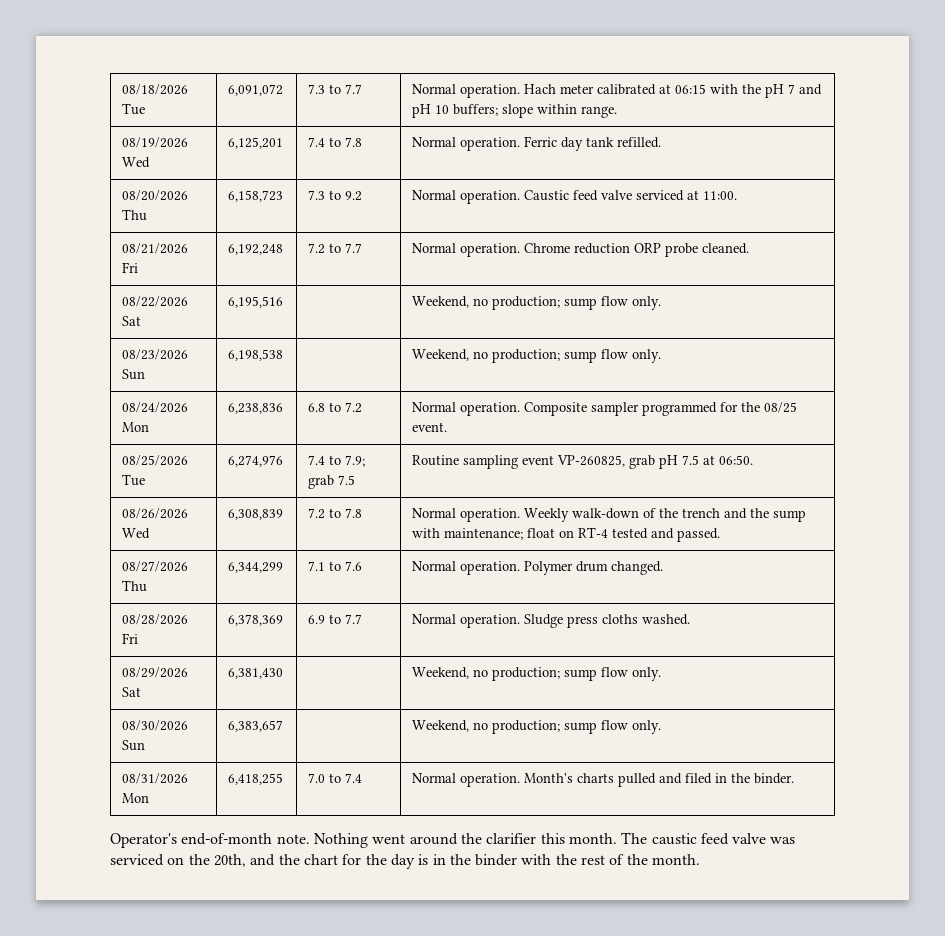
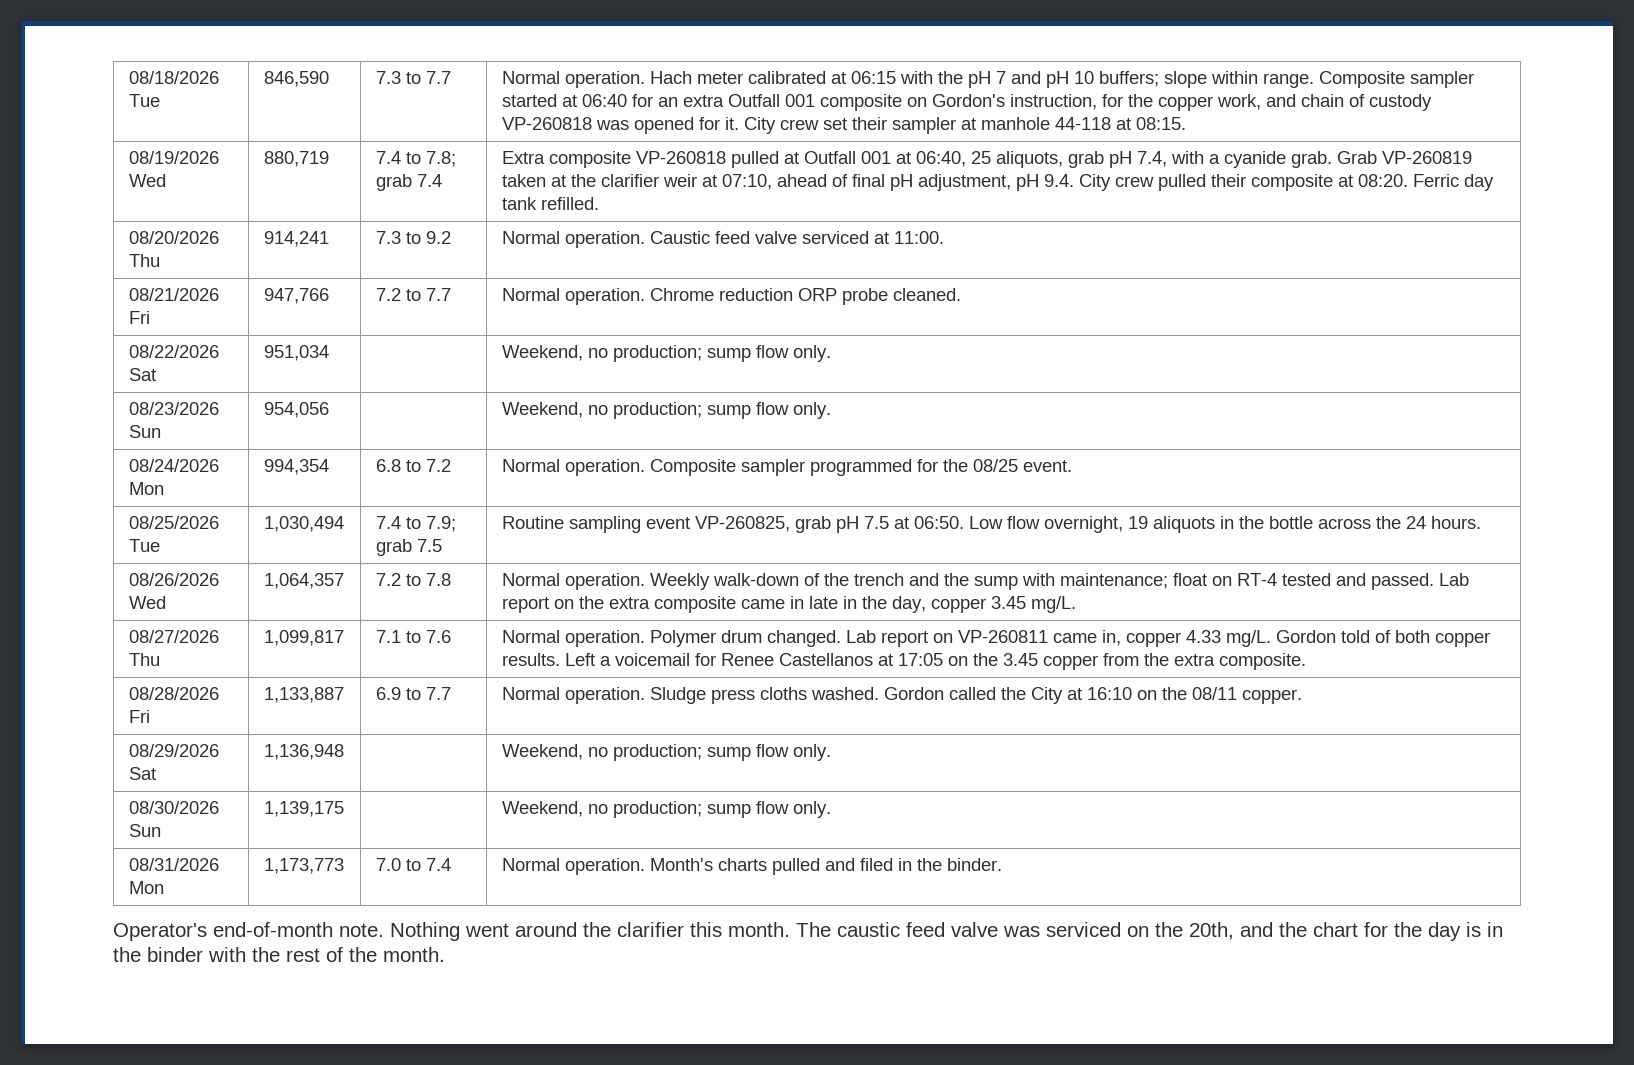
[227,84,283,96] 6,091,072 -> [263,71,329,87] 846,590
(617, 112) none -> [1318,71,1474,88] [501,94,1432,111] [501,117,1186,134] Composite sampler started at 06:40 for an extra Outfall 001 composite on Gordon's instruction, for the copper work, and chain of custody VP-260818 was opened for it. City crew set their sampler at manhole 44-118 at 08:15.
[227,137,283,149] [307,137,362,147] [411,137,520,151] 6,125,201 | 7.4 to 7.8 | Normal operation. -> [263,151,329,167] [375,151,456,167] [375,174,442,191] [501,151,1472,168] [501,174,1408,191] 880,719 | 7.4 to 7.8; grab 7.4 | Extra composite VP-260818 pulled at Outfall 001 at 06:40, 25 aliquots, grab pH 7.4, with a cyanide grab. Grab VP-260819 taken at the clarifier weir at 07:10, ahead of final pH adjustment, pH 9.4. City crew pulled their composite at 08:20.
[227,190,283,202] 6,158,723 -> [263,231,329,247] 914,241
[227,244,283,255] 6,192,248 -> [263,288,329,304] 947,766
[227,296,283,308] 6,195,516 -> [263,345,329,361] 951,034
[227,349,283,361] 6,198,538 -> [263,402,329,418] 954,056
[227,403,283,414] 6,238,836 -> [263,459,329,475] 994,354
[227,455,283,467] 6,274,976 -> [263,516,344,532] 1,030,494
(753, 460) none -> [968,516,1481,533] Low flow overnight, 19 aliquots in the bottle across the 24 hours.
[227,509,283,520] 6,308,839 -> [263,573,344,589] 1,064,357
(720, 535) none -> [1438,573,1469,586] [501,596,1076,613] Lab report on the extra composite came in late in the day, copper 3.45 mg/L.
[227,562,283,573] 6,344,299 -> [263,630,344,646] 1,099,817
(663, 568) none -> [845,630,1490,647] [501,653,1306,670] Lab report on VP-260811 came in, copper 4.33 mg/L. Gordon told of both copper results. Left a voicemail for Renee Castellanos at 17:05 on the 3.45 copper from the extra composite.
[227,614,283,626] 6,378,369 -> [263,687,344,703] 1,133,887
(690, 619) none -> [883,687,1302,704] Gordon called the City at 16:10 on the 08/11 copper.
[227,668,283,679] 6,381,430 -> [263,744,344,760] 1,136,948
[227,720,283,732] 6,383,657 -> [263,801,344,817] 1,139,175
[227,773,283,785] 6,418,255 -> [263,858,344,874] 1,173,773

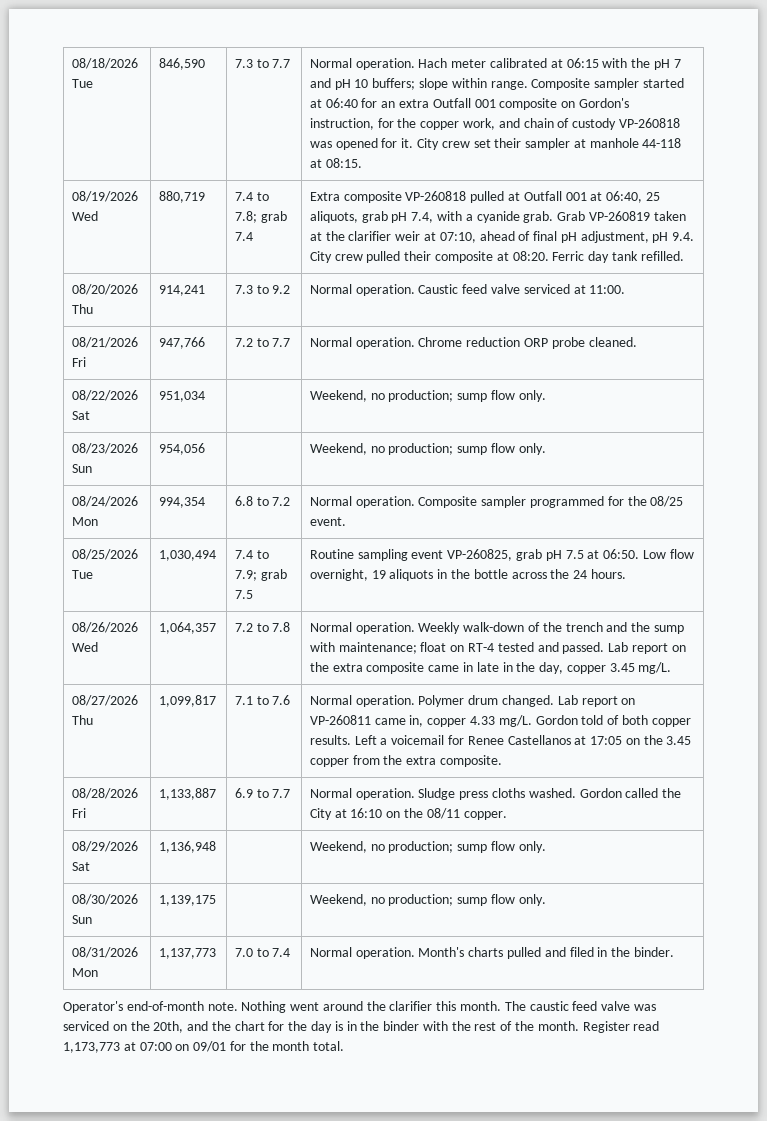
[263,858,344,874] 1,173,773 -> [158,948,216,959] 1,137,773
(445, 954) none -> [582,1021,660,1033] [63,1041,345,1053] Register read 1,173,773 at 07:00 on 09/01 for the month total.

